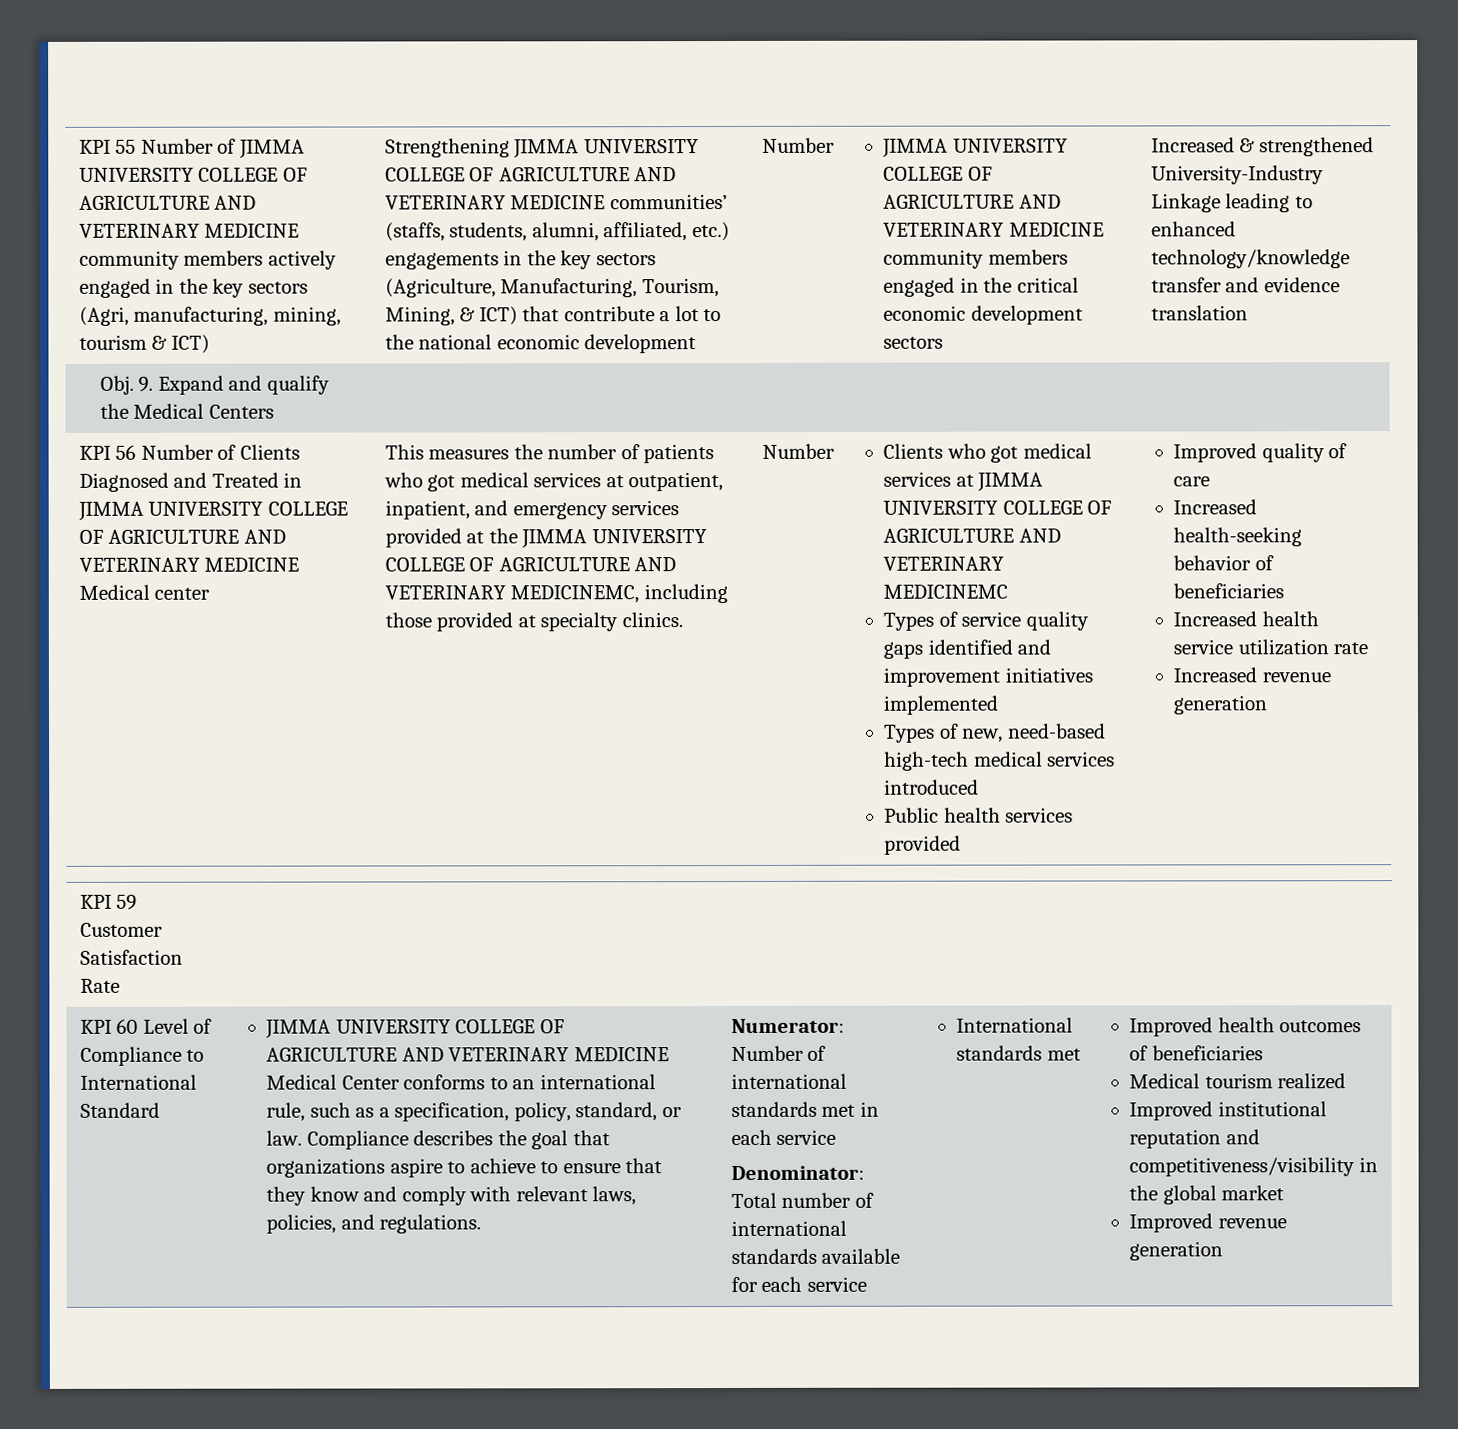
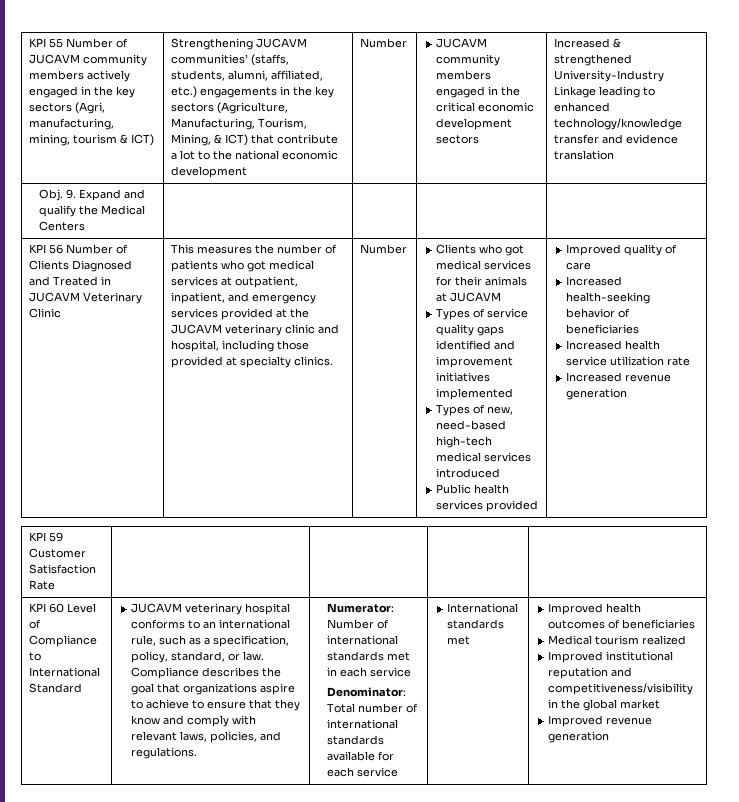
[238,139,305,159] [78,167,308,182] [78,195,257,210] [78,223,300,238] JIMMA UNIVERSITY COLLEGE OF AGRICULTURE AND VETERINARY MEDICINE -> [29,54,81,64] JUCAVM
[513,139,699,159] [384,167,677,182] [384,195,606,210] JIMMA UNIVERSITY COLLEGE OF AGRICULTURE AND VETERINARY MEDICINE -> [256,38,308,48] JUCAVM
[882,138,1068,158] [883,166,993,181] [883,194,1061,209] [883,222,1104,237] JIMMA UNIVERSITY COLLEGE OF AGRICULTURE AND VETERINARY MEDICINE -> [436,38,488,48] JUCAVM
[77,501,348,521] [78,529,286,544] [78,557,300,572] [78,584,211,600] JIMMA UNIVERSITY COLLEGE OF AGRICULTURE AND VETERINARY MEDICINE Medical center -> [29,292,143,304] [29,308,62,318] JUCAVM Veterinary Clinic
[521,529,707,549] [384,557,677,572] [384,585,640,604] JIMMA UNIVERSITY COLLEGE OF AGRICULTURE AND VETERINARY MEDICINEMC, -> [171,324,340,336] [171,340,220,352] JUCAVM veterinary clinic and hospital,
[955,472,1044,492] [883,500,1113,515] [883,528,1061,543] [883,556,1005,571] [883,584,1009,599] at JIMMA UNIVERSITY COLLEGE OF AGRICULTURE AND VETERINARY MEDICINEMC -> [436,276,528,286] [436,292,502,302] for their animals at JUCAVM
[265,1019,565,1039] [266,1047,669,1062] [266,1074,400,1090] JIMMA UNIVERSITY COLLEGE OF AGRICULTURE AND VETERINARY MEDICINE Medical Center -> [131,603,291,615] JUCAVM veterinary hospital

